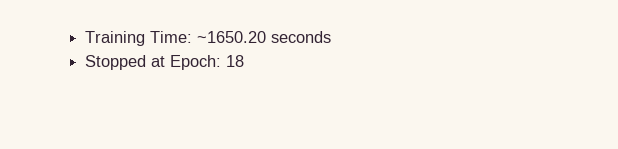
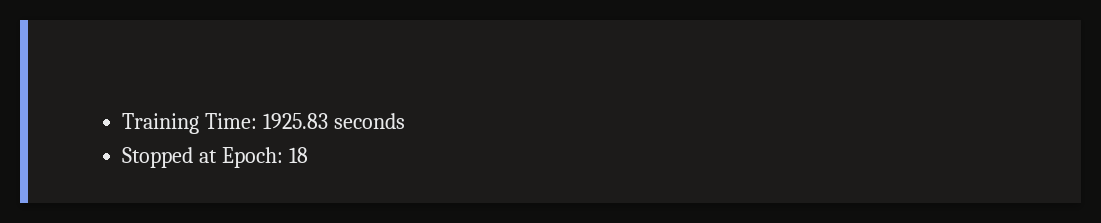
[196,31,266,43] ~1650.20 -> [263,113,329,129] 1925.83

